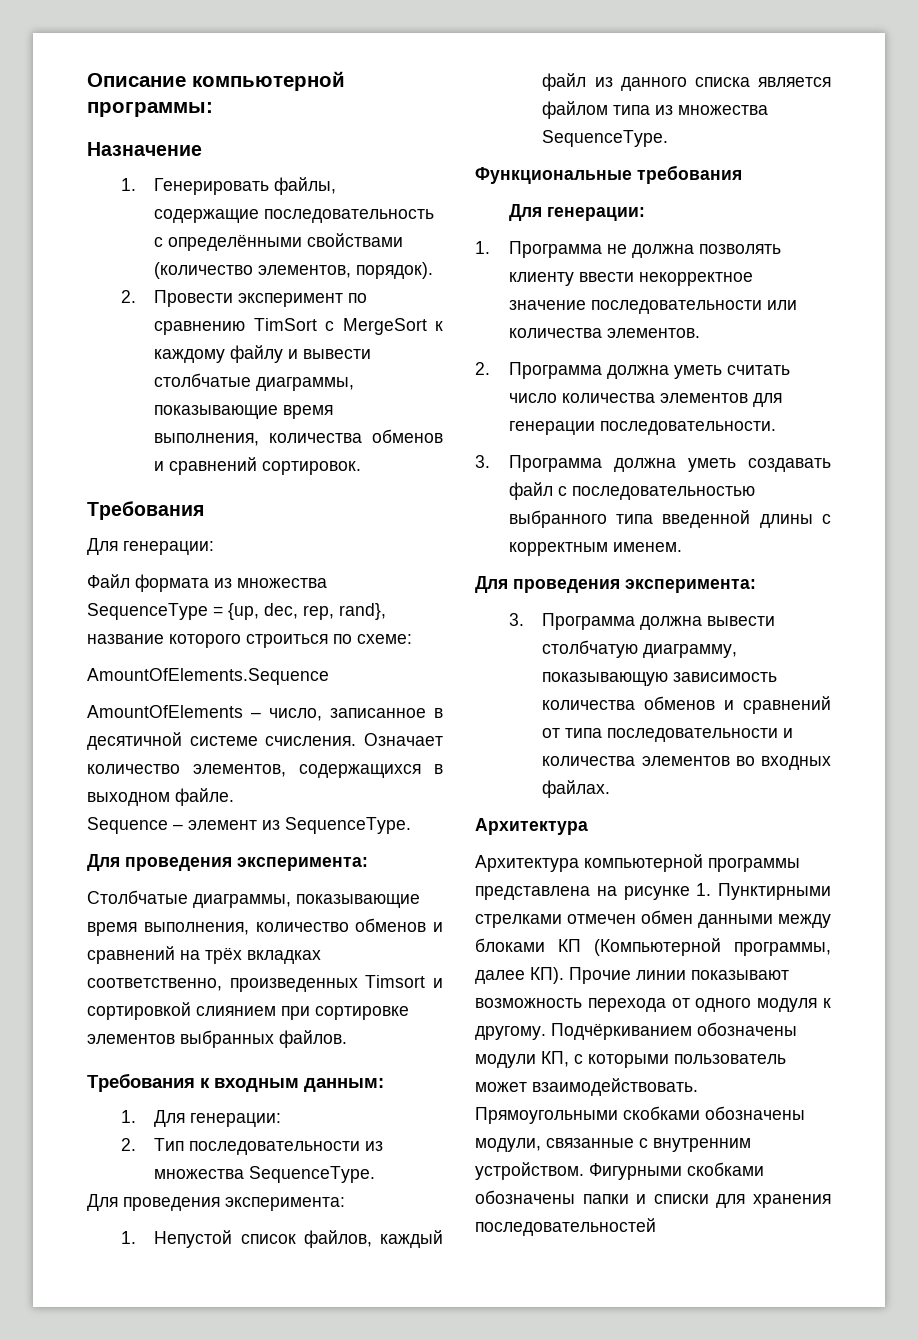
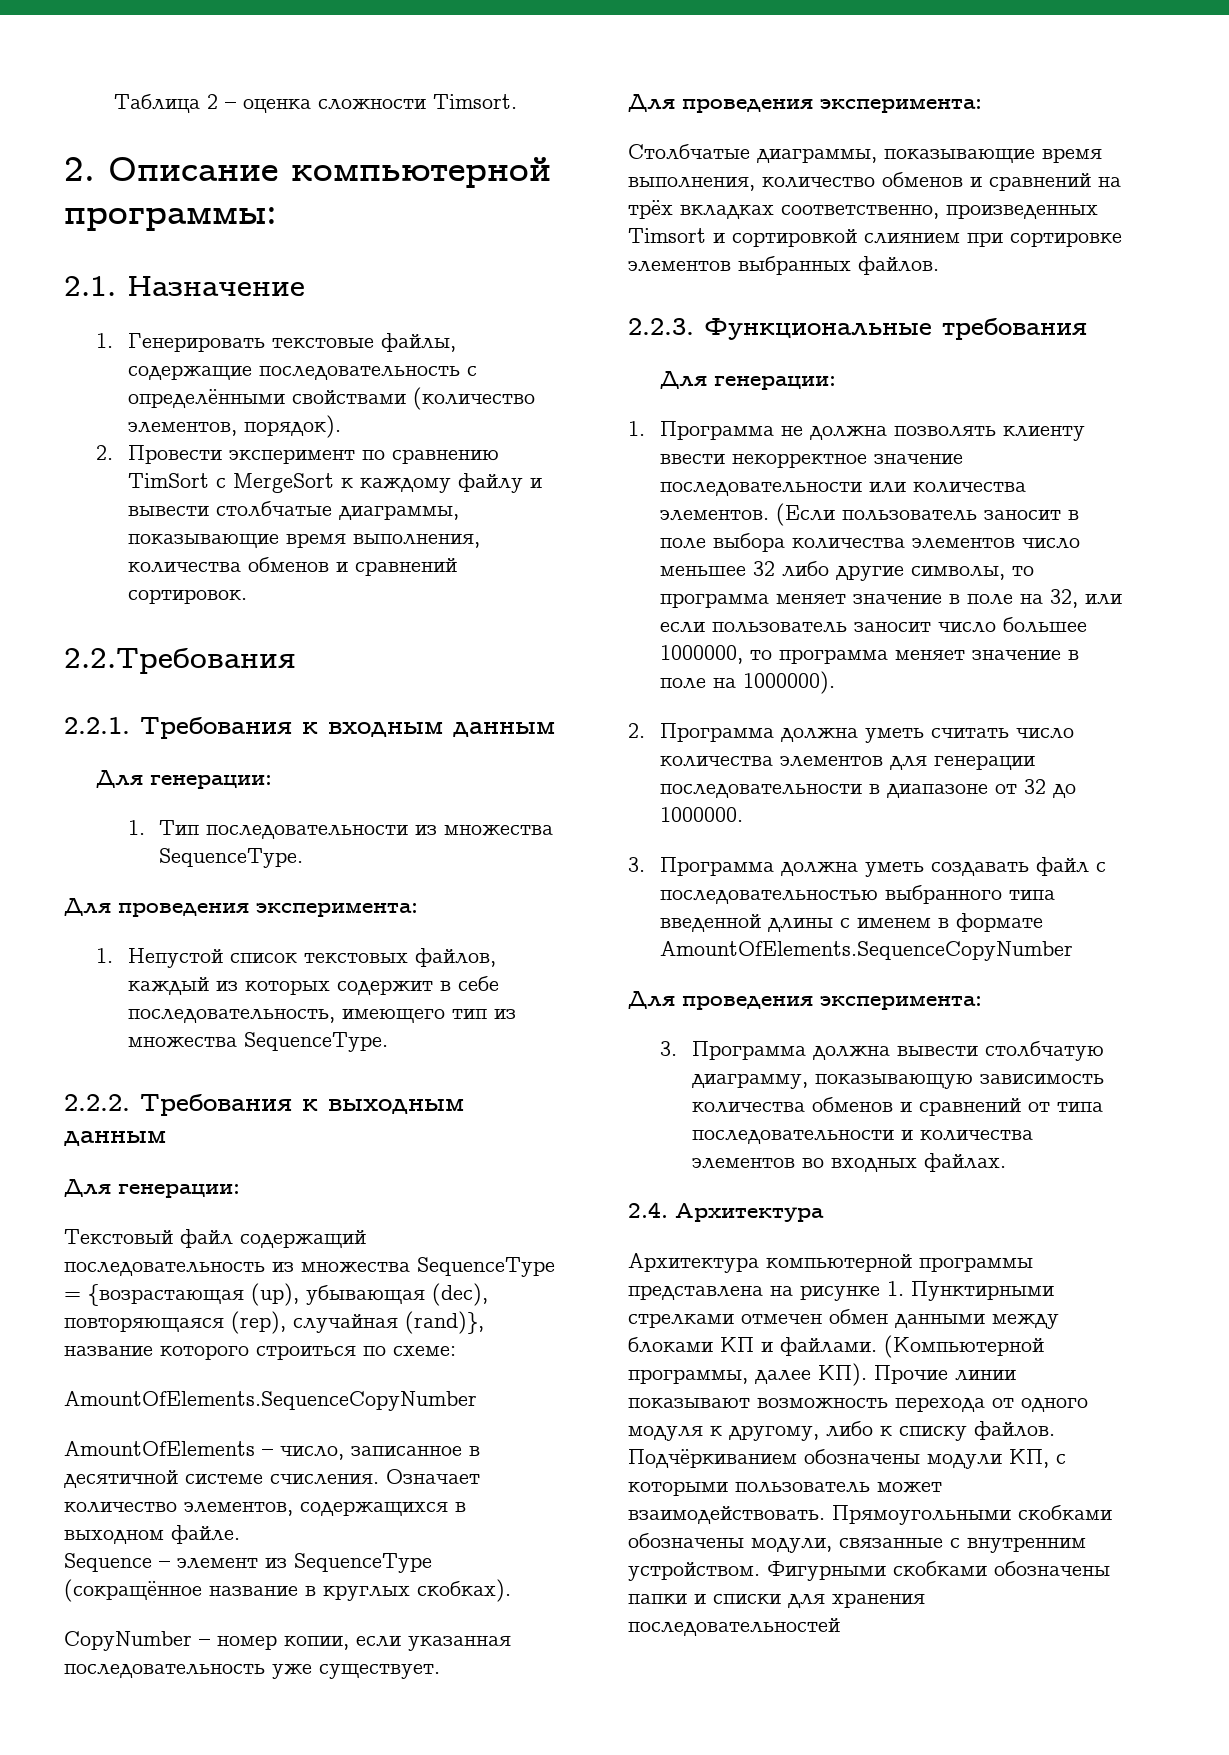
(87, 80) none -> [113,94,517,113] [64,157,95,181] Таблица 2 – оценка сложности Timsort. // 2.
(213, 109) none -> [64,276,116,296] 2.1.
(270, 186) none -> [271,338,374,348] текстовые
[87,501,204,520] [87,538,214,555] [87,574,327,592] [87,603,386,620] Требования // Для генерации: // Файл формата из множества SequenceType = {up, dec, rep, rand}, -> [64,648,296,674] [64,717,555,739] [95,770,272,789] [127,820,554,839] [159,848,304,868] [64,898,418,917] [95,948,496,968] [127,976,499,995] [127,1009,516,1023] [127,1032,388,1052] [64,1094,464,1116] [64,1131,166,1146] [64,1179,240,1198] [64,1229,366,1248] [64,1257,555,1277] [64,1283,488,1306] [64,1311,484,1334] 2.2.Требования // 2.2.1. Требования к входным данным // Для генерации: // 1. Тип последовательности из множества SequenceType. // Для проведения эксперимента: // 1. Непустой список текстовых файлов, каждый из которых содержит в себе последовательность, имеющего тип из множества SequenceType. // 2.2.2. Требования к выходным данным // Для генерации: // Текстовый файл содержащий последовательность из множества SequenceType = {возрастающая (up), убывающая (dec), повторяющаяся (rep), случайная (rand)},
[87,668,329,685] AmountOfElements.Sequence -> [64,1391,477,1411] AmountOfElements.SequenceCopyNumber
[285,817,411,834] SequenceType. -> [294,1553,432,1573] [64,1579,511,1602] [64,1631,511,1651] [64,1664,440,1679] SequenceType (сокращённое название в круглых скобках). // CopyNumber – номер копии, если указанная последовательность уже существует.
[87,1073,384,1092] [120,1110,282,1127] [120,1138,384,1155] [154,1166,376,1183] [87,1194,345,1211] [120,1230,443,1248] [542,73,831,91] [542,101,769,119] [542,130,669,147] Требования к входным данным: // 1. Для генерации: // 2. Тип последовательности из множества SequenceType. // Для проведения эксперимента: // 1. Непустой список файлов, каждый файл из данного списка является файлом типа из множества SequenceType. // -> [628,318,694,335] 2.2.3.
(700, 333) none -> [775,503,1079,526] [659,533,1080,552] [659,561,1034,581] [659,589,1122,608] [659,617,1087,633] [659,645,1079,664] [659,671,835,694] (Если пользователь заносит в поле выбора количества элементов число меньшее 32 либо другие символы, то программа меняет значение в поле на 32, или если пользователь заносит число большее 1000000, то программа меняет значение в поле на 1000000).
[599,421,776,435] последовательности. -> [659,779,1076,798] [659,807,743,822] последовательности в диапазоне от 32 до 1000000.
[508,542,682,556] корректным именем. -> [856,913,1043,932] [659,941,1073,961] именем в формате AmountOfElements.SequenceCopyNumber
(611, 789) none -> [628,1202,668,1218] 2.4.
(581, 945) none -> [761,1337,877,1356] и файлами.
[475,1026,546,1040] другому. -> [729,1421,1055,1441] другому, либо к списку файлов.

